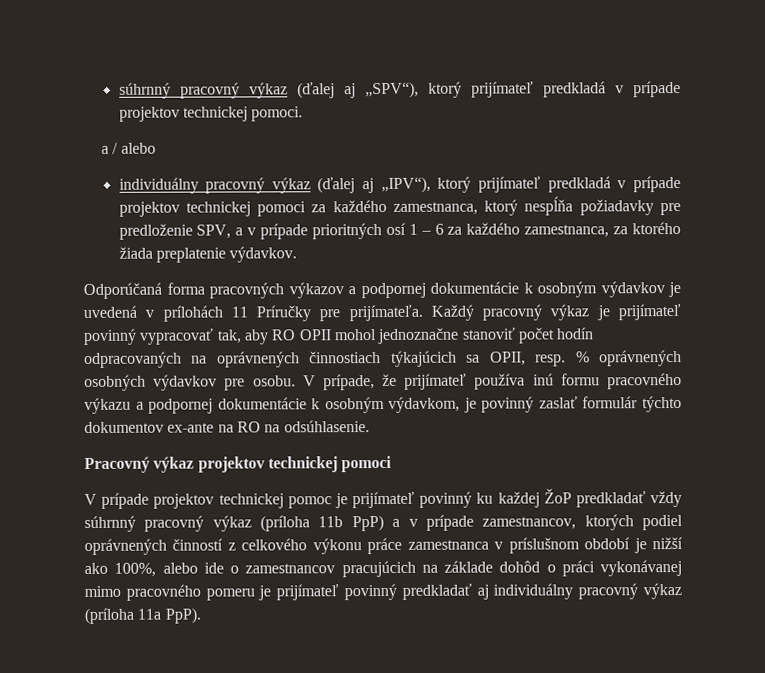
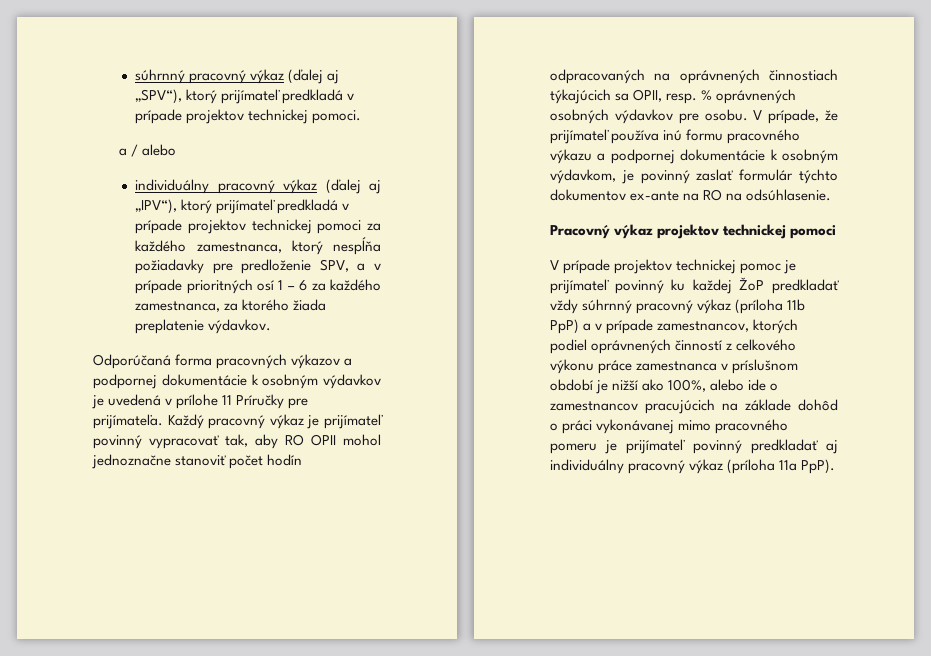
[162,305,223,322] prílohách -> [176,394,219,409] prílohe

